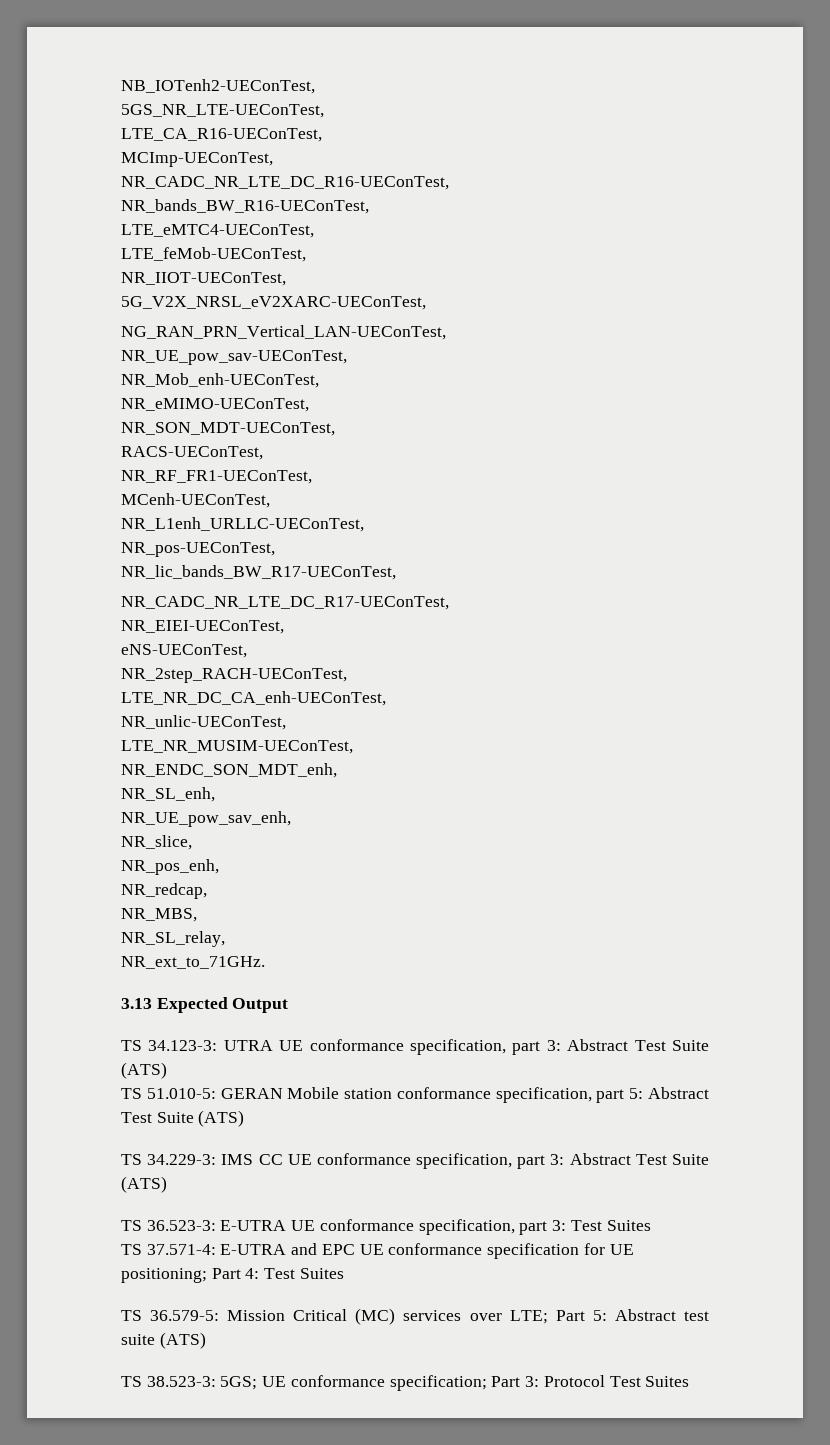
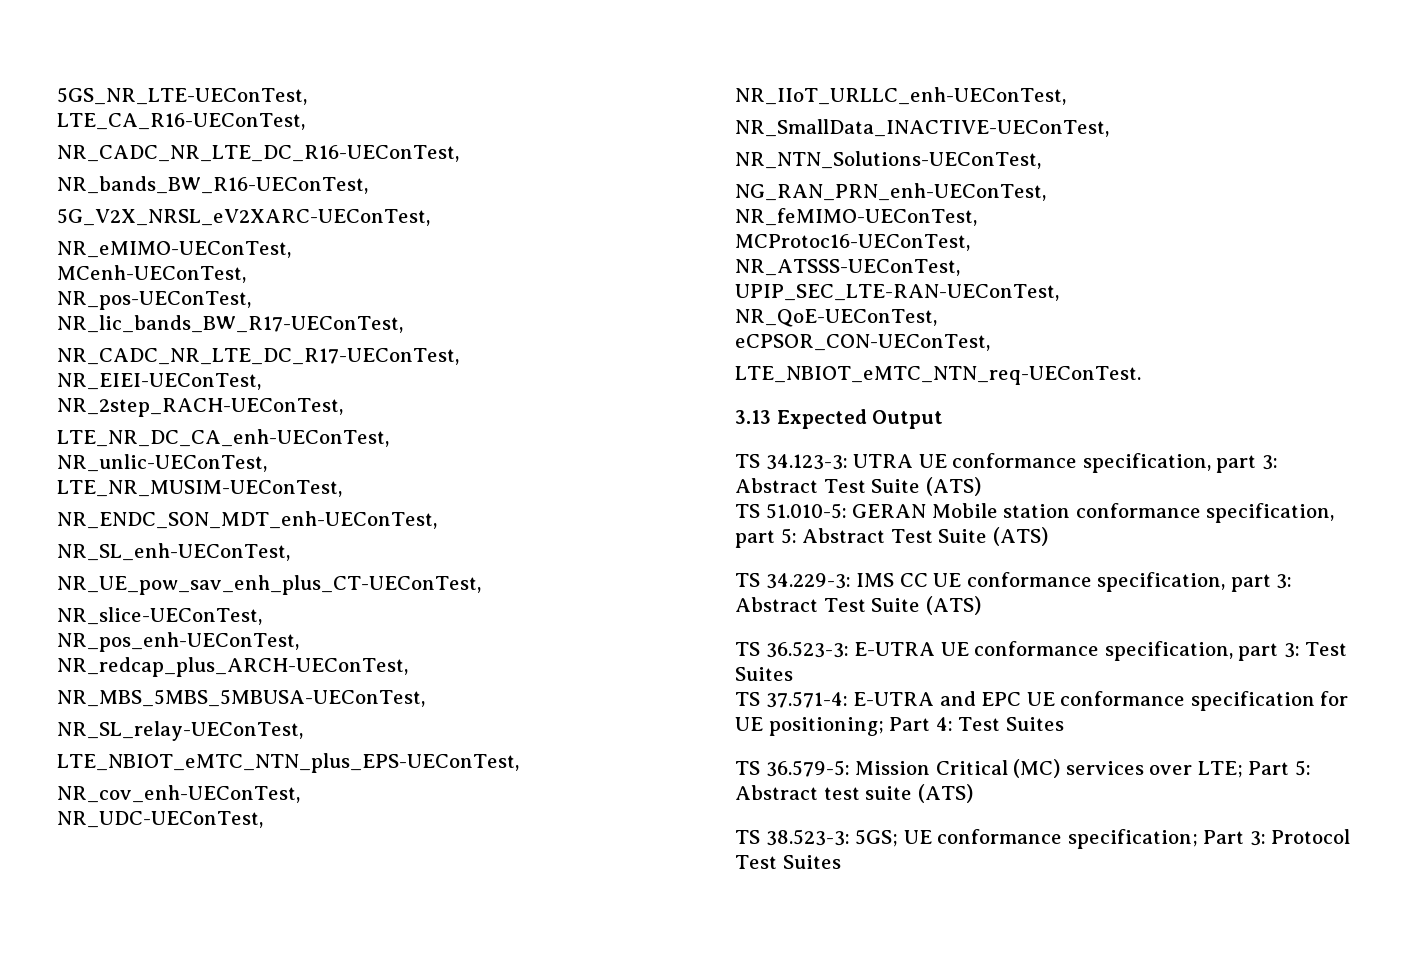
[121,79,315,94] NB_IOTenh2-UEConTest, // -> (57, 96) none
[121,152,273,167] // MCImp-UEConTest, -> (305, 121) none
[121,224,314,238] [121,247,306,262] [121,272,286,286] [121,296,426,310] [121,325,446,340] [121,350,347,365] [121,373,319,388] [121,398,309,412] [121,422,335,436] [121,446,263,460] [121,470,312,484] LTE_eMTC4-UEConTest, // LTE_feMob-UEConTest, // NR_IIOT-UEConTest, // 5G_V2X_NRSL_eV2XARC-UEConTest, // NG_RAN_PRN_Vertical_LAN-UEConTest, // NR_UE_pow_sav-UEConTest, // NR_Mob_enh-UEConTest, // NR_eMIMO-UEConTest, // NR_SON_MDT-UEConTest, // RACS-UEConTest, // NR_RF_FR1-UEConTest, -> [57,208,430,226] [57,241,291,258] 5G_V2X_NRSL_eV2XARC-UEConTest, // NR_eMIMO-UEConTest,
[121,517,364,532] // NR_L1enh_URLLC-UEConTest, -> (246, 274) none
[121,644,247,658] // eNS-UEConTest, -> (261, 381) none
[121,763,337,778] [121,787,215,802] [121,811,291,827] [121,835,192,850] [121,859,219,875] [121,883,207,899] [121,908,197,922] [121,931,225,947] [121,956,265,969] NR_ENDC_SON_MDT_enh, // NR_SL_enh, // NR_UE_pow_sav_enh, // NR_slice, // NR_pos_enh, // NR_redcap, // NR_MBS, // NR_SL_relay, // NR_ext_to_71GHz. -> [57,511,437,529] [57,543,290,561] [57,575,481,595] [57,607,262,625] [57,632,299,652] [57,657,408,677] [57,689,425,707] [57,721,303,741] [57,753,519,773] [57,785,300,803] [57,811,263,828] [735,87,1066,105] [735,119,1109,137] [735,151,1041,169] [735,183,1046,201] [735,208,977,226] [735,234,970,251] [735,259,960,276] [735,284,1059,301] [735,309,937,327] [735,334,990,351] [735,366,1141,385] NR_ENDC_SON_MDT_enh-UEConTest, // NR_SL_enh-UEConTest, // NR_UE_pow_sav_enh_plus_CT-UEConTest, // NR_slice-UEConTest, // NR_pos_enh-UEConTest, // NR_redcap_plus_ARCH-UEConTest, // NR_MBS_5MBS_5MBUSA-UEConTest, // NR_SL_relay-UEConTest, // LTE_NBIOT_eMTC_NTN_plus_EPS-UEConTest, // NR_cov_enh-UEConTest, // NR_UDC-UEConTest, // NR_IIoT_URLLC_enh-UEConTest, // NR_SmallData_INACTIVE-UEConTest, // NR_NTN_Solutions-UEConTest, // NG_RAN_PRN_enh-UEConTest, // NR_feMIMO-UEConTest, // MCProtoc16-UEConTest, // NR_ATSSS-UEConTest, // UPIP_SEC_LTE-RAN-UEConTest, // NR_QoE-UEConTest, // eCPSOR_CON-UEConTest, // LTE_NBIOT_eMTC_NTN_req-UEConTest.

